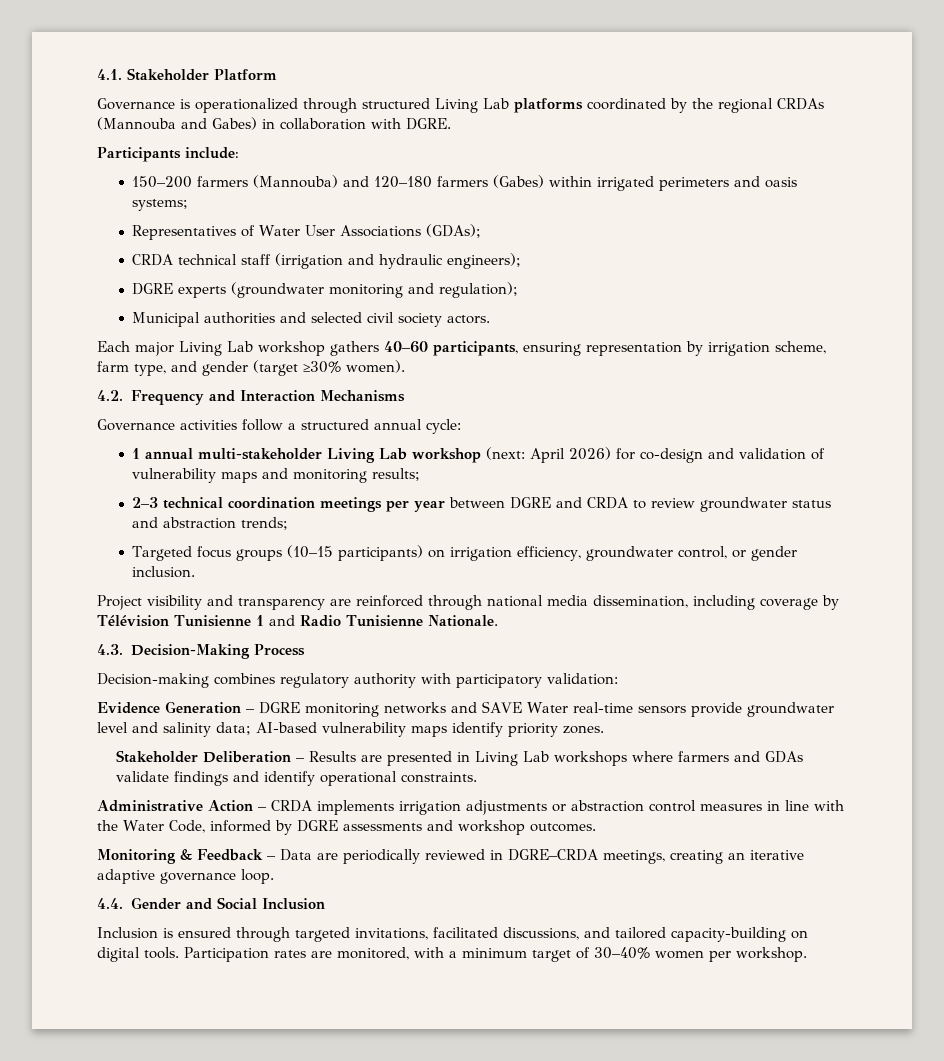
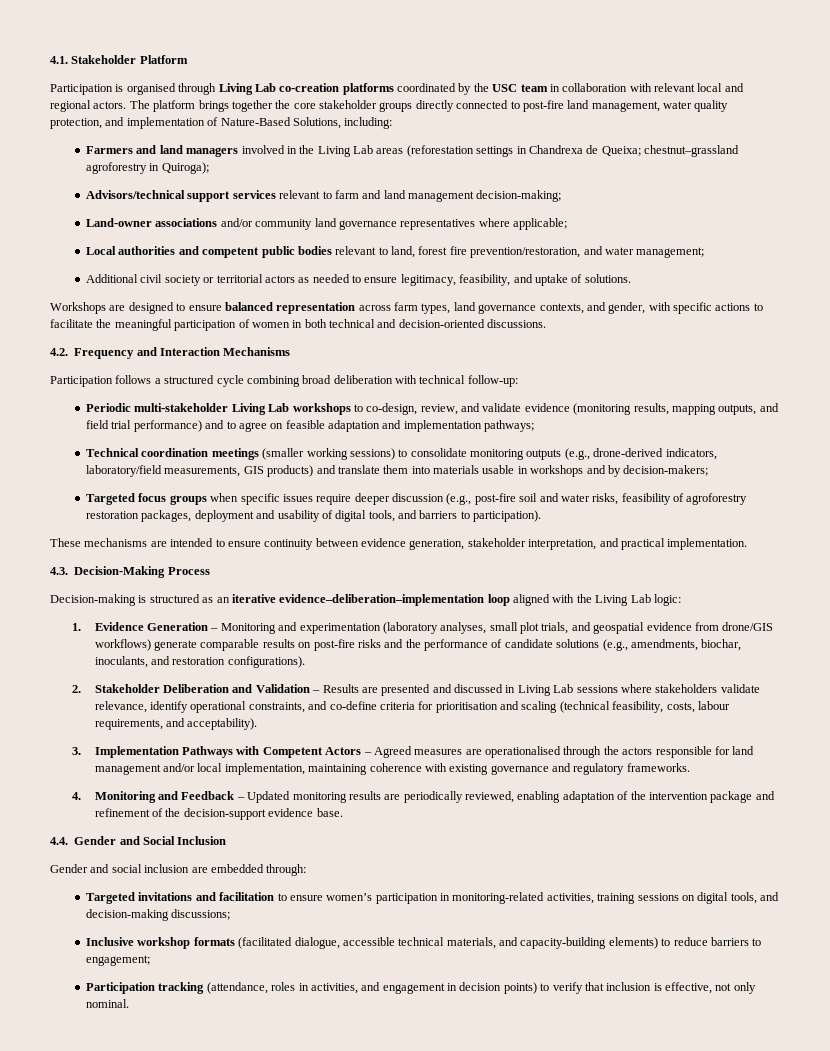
[97,98,509,113] Governance is operationalized through structured Living Lab -> [50,83,340,95] Participation is organised through Living Lab co-creation
[718,98,824,113] [97,117,451,130] [97,147,239,162] [132,175,798,191] [132,199,189,211] [132,224,482,240] [132,253,522,269] [132,282,519,298] [132,312,491,327] [97,341,826,356] [97,360,405,376] regional CRDAs (Mannouba and Gabes) in collaboration with DGRE. // Participants include: // 150–200 farmers (Mannouba) and 120–180 farmers (Gabes) within irrigated perimeters and oasis systems; // Representatives of Water User Associations (GDAs); // CRDA technical staff (irrigation and hydraulic engineers); // DGRE experts (groundwater monitoring and regulation); // Municipal authorities and selected civil society actors. // Each major Living Lab workshop gathers 40–60 participants, ensuring representation by irrigation scheme, farm type, and gender (target ≥30% women). -> [492,83,744,92] [50,100,729,112] [50,117,393,129] [86,145,740,157] [86,162,209,174] [86,190,562,202] [86,218,568,230] [86,246,705,258] [86,274,631,286] [50,302,763,314] [50,319,547,331] USC team in collaboration with relevant local and regional actors. The platform brings together the core stakeholder groups directly connected to post-fire land management, water quality protection, and implementation of Nature-Based Solutions, including: // Farmers and land managers involved in the Living Lab areas (reforestation settings in Chandrexa de Queixa; chestnut–grassland agroforestry in Quiroga); // Advisors/technical support services relevant to farm and land management decision-making; // Land-owner associations and/or community land governance representatives where applicable; // Local authorities and competent public bodies relevant to land, forest fire prevention/restoration, and water management; // Additional civil society or territorial actors as needed to ensure legitimacy, feasibility, and uptake of solutions. // Workshops are designed to ensure balanced representation across farm types, land governance contexts, and gender, with specific actions to facilitate the meaningful participation of women in both technical and decision-oriented discussions.
[97,419,461,434] [132,447,826,463] [132,468,421,483] [132,497,832,512] [132,517,289,530] [132,545,798,561] [132,566,196,578] [97,595,839,610] [97,615,498,627] [97,644,305,659] [97,673,618,688] [97,701,834,717] [97,722,604,737] [115,750,291,763] Governance activities follow a structured annual cycle: // 1 annual multi-stakeholder Living Lab workshop (next: April 2026) for co-design and validation of vulnerability maps and monitoring results; // 2–3 technical coordination meetings per year between DGRE and CRDA to review groundwater status and abstraction trends; // Targeted focus groups (10–15 participants) on irrigation efficiency, groundwater control, or gender inclusion. // Project visibility and transparency are reinforced through national media dissemination, including coverage by Télévision Tunisienne 1 and Radio Tunisienne Nationale. // 4.3. Decision-Making Process // Decision-making combines regulatory authority with participatory validation: // Evidence Generation – DGRE monitoring networks and SAVE Water real-time sensors provide groundwater level and salinity data; AI-based vulnerability maps identify priority zones. // Stakeholder Deliberation -> [50,375,518,387] [86,403,779,415] [86,420,535,432] [86,448,717,460] [86,465,709,477] [86,493,748,505] [86,510,542,522] [50,538,748,550] [50,566,210,578] [50,594,681,606] [72,622,774,634] [94,639,742,651] [94,656,305,668] [72,684,310,693] Participation follows a structured cycle combining broad deliberation with technical follow-up: // Periodic multi-stakeholder Living Lab workshops to co-design, review, and validate evidence (monitoring results, mapping outputs, and field trial performance) and to agree on feasible adaptation and implementation pathways; // Technical coordination meetings (smaller working sessions) to consolidate monitoring outputs (e.g., drone-derived indicators, laboratory/field measurements, GIS products) and translate them into materials usable in workshops and by decision-makers; // Targeted focus groups when specific issues require deeper discussion (e.g., post-fire soil and water risks, feasibility of agroforestry restoration packages, deployment and usability of digital tools, and barriers to participation). // These mechanisms are intended to ensure continuity between evidence generation, stakeholder interpretation, and practical implementation. // 4.3. Decision-Making Process // Decision-making is structured as an iterative evidence–deliberation–implementation loop aligned with the Living Lab logic: // 1. Evidence Generation – Monitoring and experimentation (laboratory analyses, small plot trials, and geospatial evidence from drone/GIS workflows) generate comparable results on post-fire risks and the performance of candidate solutions (e.g., amendments, biochar, inoculants, and restoration configurations). // 2. Stakeholder Deliberation and Validation
(452, 758) none -> [432,684,504,693] and discussed
[553,751,803,766] [115,771,477,786] [97,800,844,815] [97,820,596,835] [97,849,804,864] [97,869,274,884] workshops where farmers and GDAs validate findings and identify operational constraints. // Administrative Action – CRDA implements irrigation adjustments or abstraction control measures in line with the Water Code, informed by DGRE assessments and workshop outcomes. // Monitoring & Feedback – Data are periodically reviewed in DGRE–CRDA meetings, creating an iterative adaptive governance loop. -> [576,684,760,693] [94,701,730,713] [94,718,258,730] [72,746,755,758] [94,763,690,775] [72,791,775,803] [94,808,343,820] sessions where stakeholders validate relevance, identify operational constraints, and co-define criteria for prioritisation and scaling (technical feasibility, costs, labour requirements, and acceptability). // 3. Implementation Pathways with Competent Actors – Agreed measures are operationalised through the actors responsible for land management and/or local implementation, maintaining coherence with existing governance and regulatory frameworks. // 4. Monitoring and Feedback – Updated monitoring results are periodically reviewed, enabling adaptation of the intervention package and refinement of the decision-support evidence base.
[97,927,808,942] [97,947,807,962] Inclusion is ensured through targeted invitations, facilitated discussions, and tailored capacity-building on digital tools. Participation rates are monitored, with a minimum target of 30–40% women per workshop. -> [50,864,307,876] [86,892,780,904] [86,909,231,921] [86,937,762,949] [86,955,151,966] [86,982,756,994] [86,999,130,1008] Gender and social inclusion are embedded through: // Targeted invitations and facilitation to ensure women’s participation in monitoring-related activities, training sessions on digital tools, and decision-making discussions; // Inclusive workshop formats (facilitated dialogue, accessible technical materials, and capacity-building elements) to reduce barriers to engagement; // Participation tracking (attendance, roles in activities, and engagement in decision points) to verify that inclusion is effective, not only nominal.

